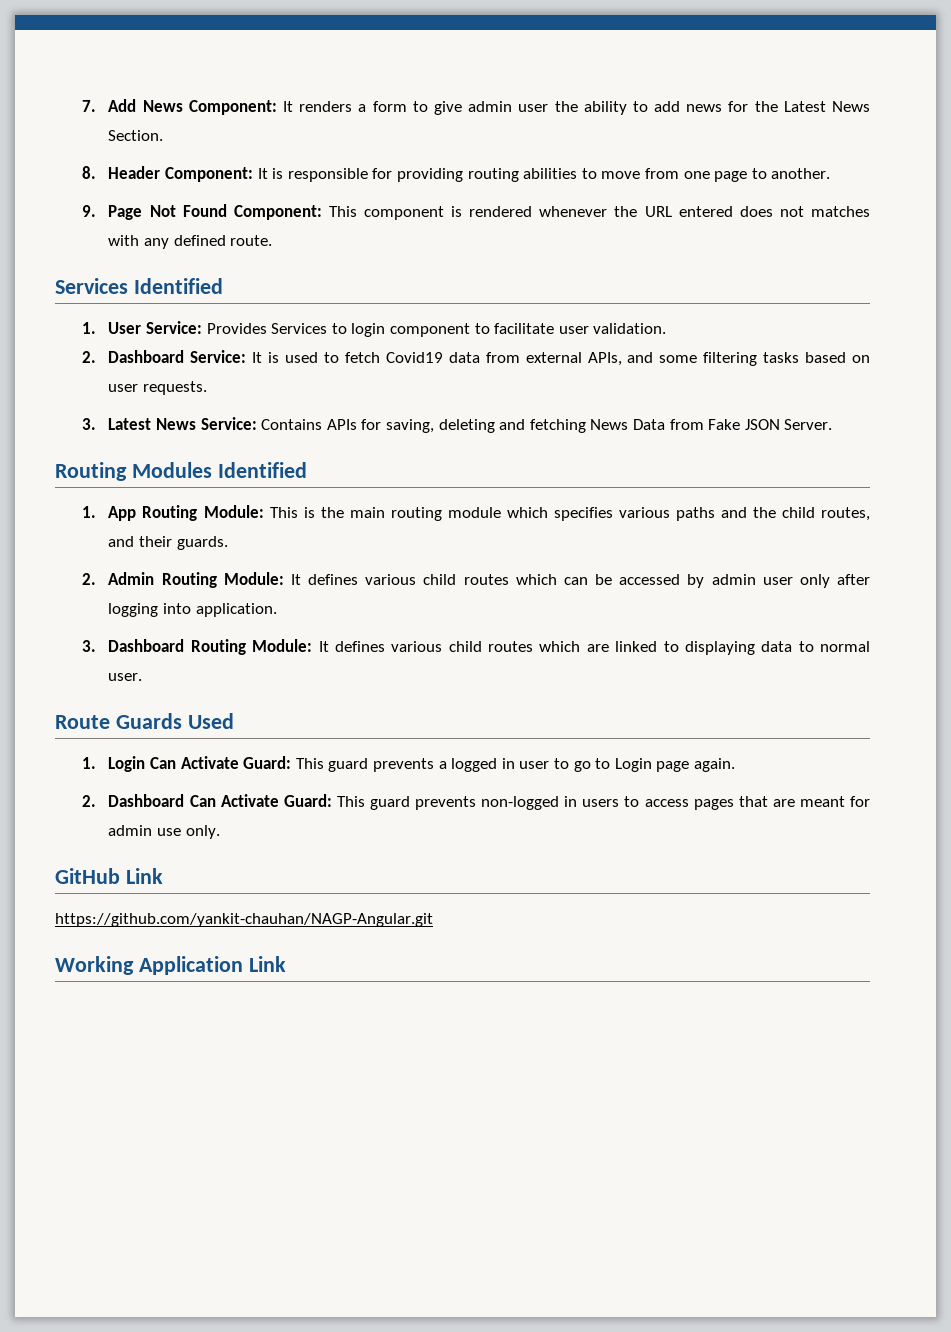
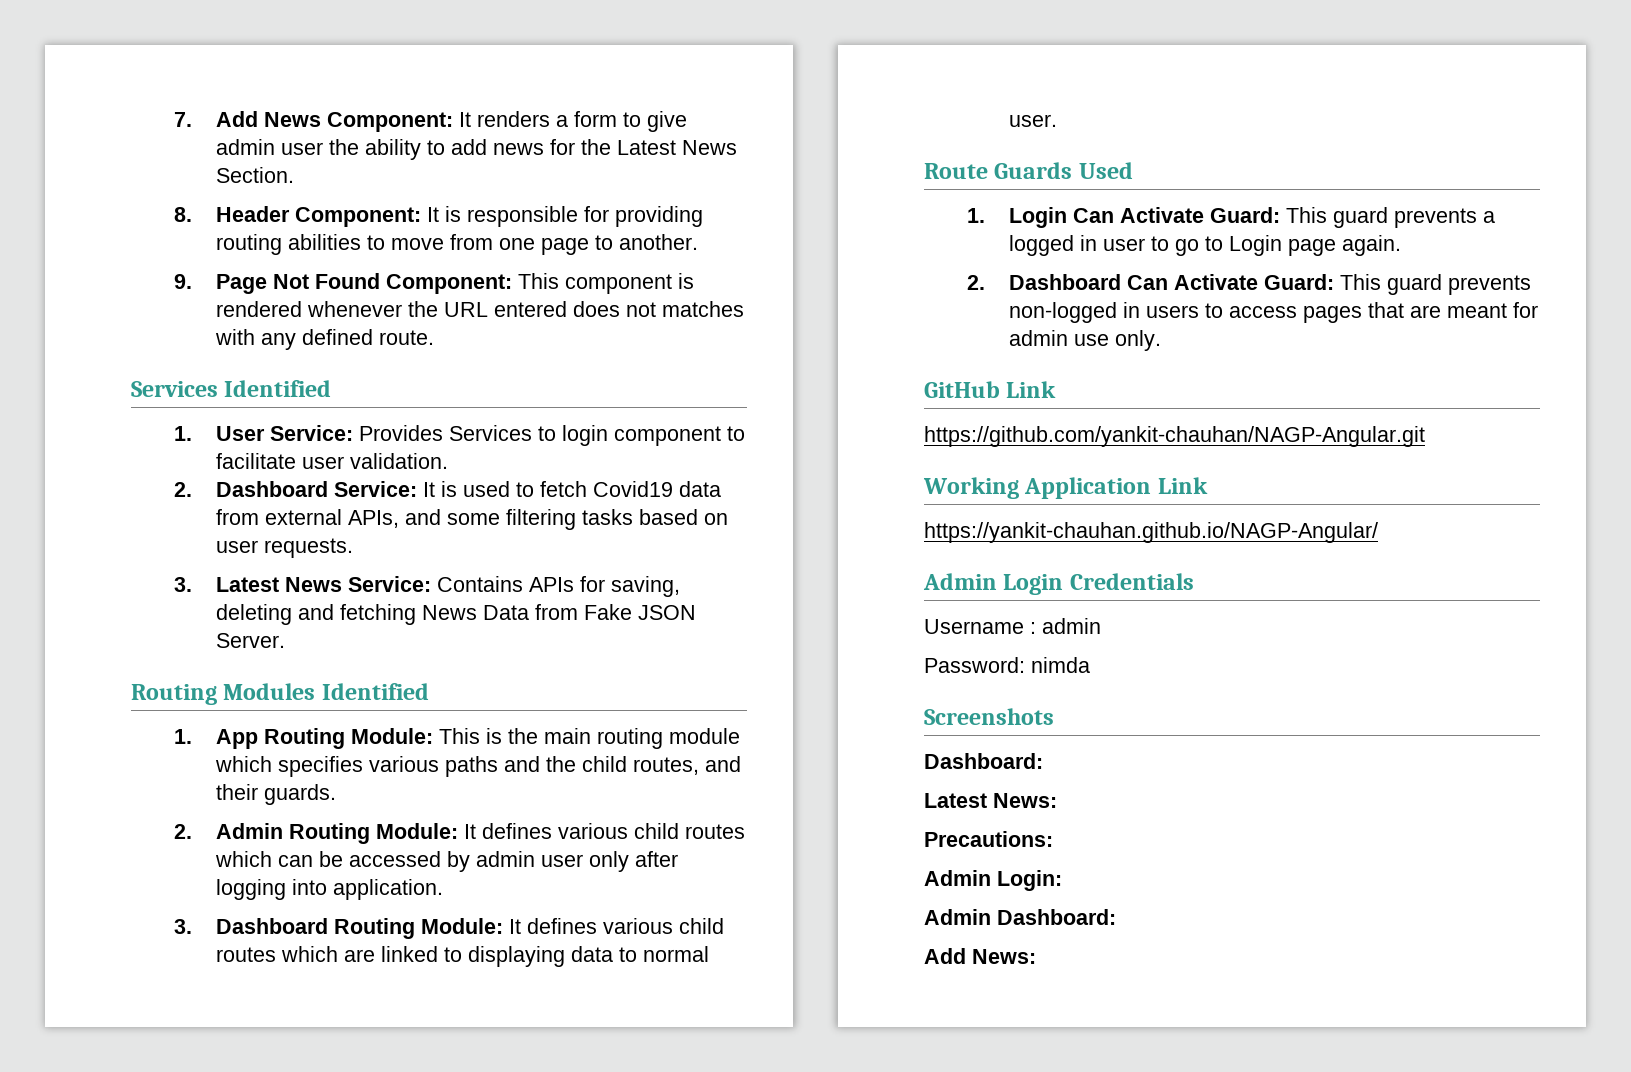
(286, 964) none -> [924,522,1378,543] [923,573,1194,595] [924,618,1101,634] [924,657,1090,673] [924,708,1054,725] [924,753,1043,769] [924,793,1057,808] [924,831,1053,847] [924,870,1062,891] [924,909,1116,925] [924,948,1036,964] // https://yankit-chauhan.github.io/NAGP-Angular/ // Admin Login Credentials // Username : admin // Password: nimda // Screenshots // Dashboard: // Latest News: // Precautions: // Admin Login: // Admin Dashboard: // Add News:

